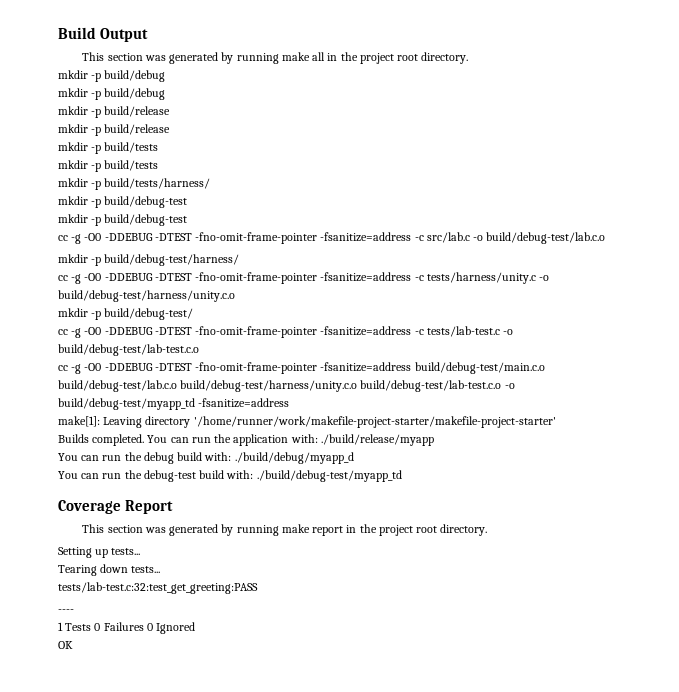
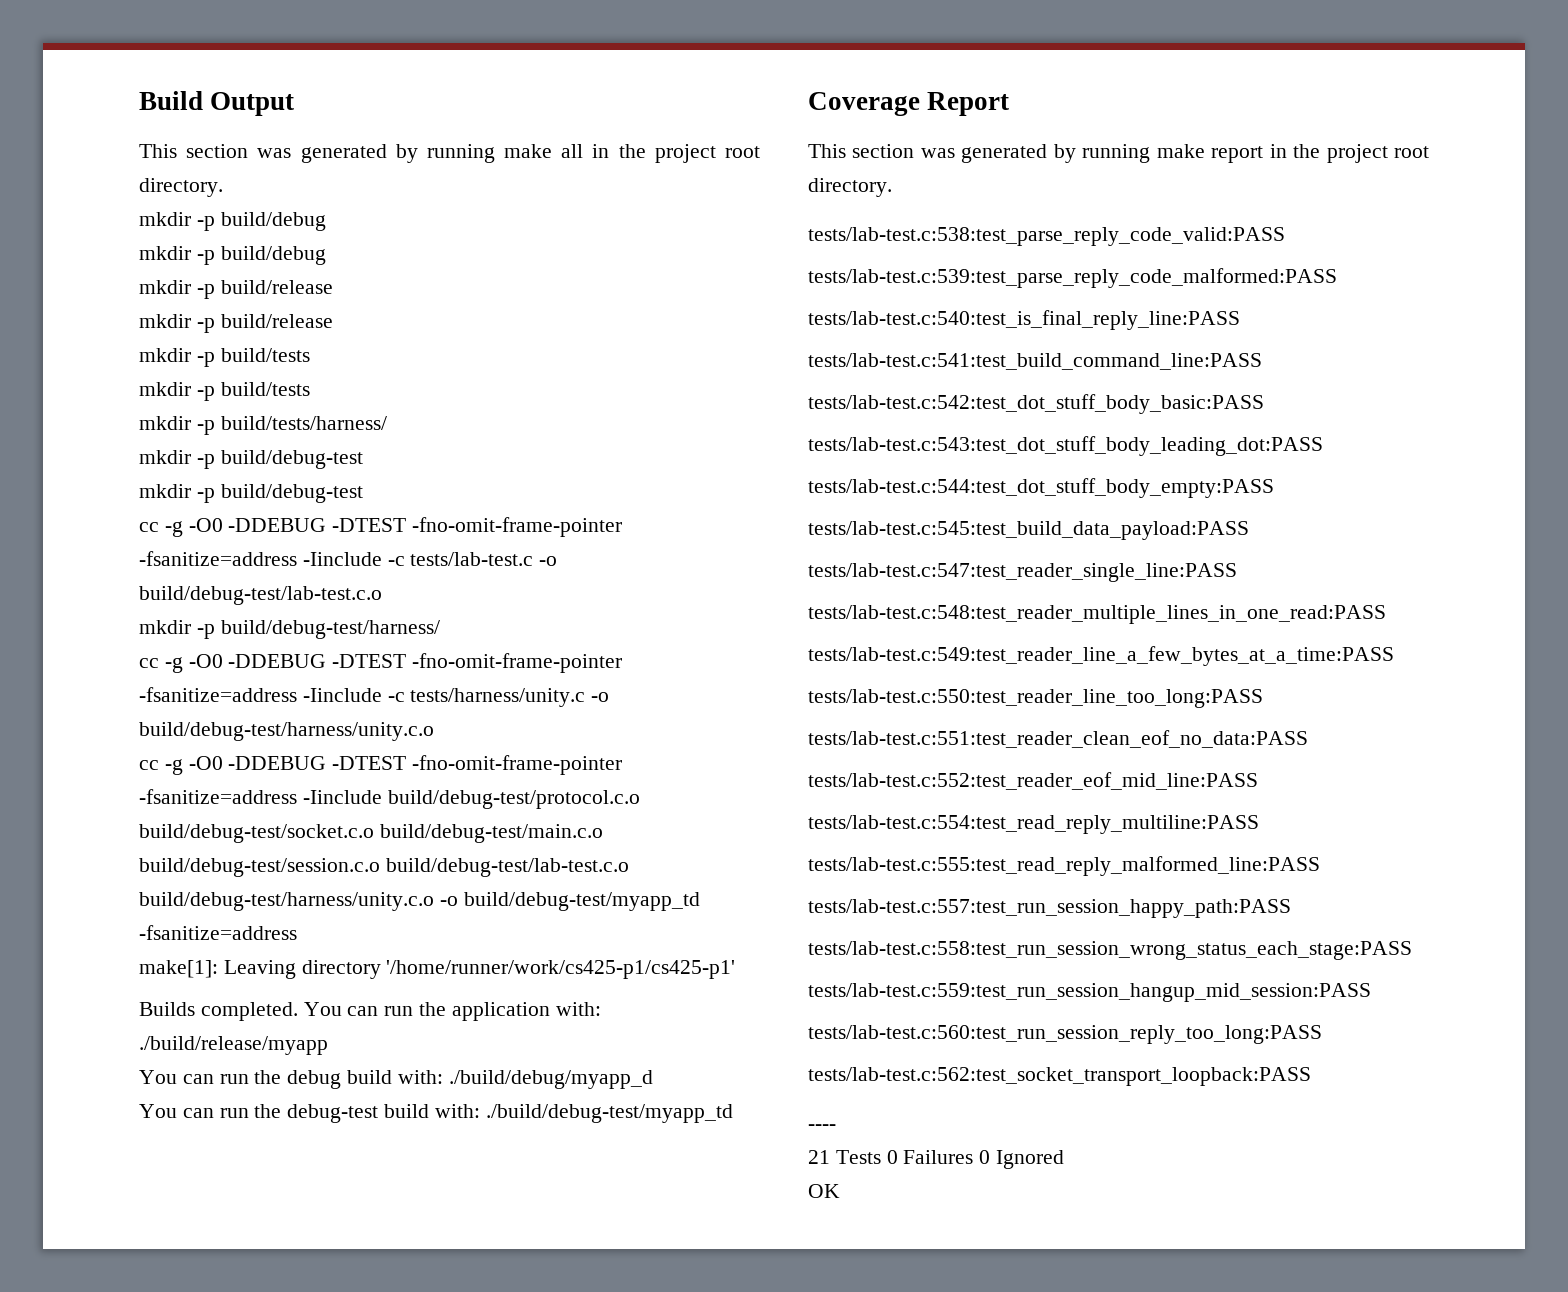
[414,232,606,244] -c src/lab.c -o build/debug-test/lab.c.o -> [302,552,558,566] [139,586,382,605] -Iinclude -c tests/lab-test.c -o build/debug-test/lab-test.c.o
(412, 277) none -> [302,688,382,702] -Iinclude
[58,308,194,320] [58,326,514,338] [58,344,199,356] [58,362,545,374] [58,380,502,392] // mkdir -p build/debug-test/ // cc -g -O0 -DDEBUG -DTEST -fno-omit-frame-pointer -fsanitize=address -c tests/lab-test.c -o build/debug-test/lab-test.c.o // cc -g -O0 -DDEBUG -DTEST -fno-omit-frame-pointer -fsanitize=address build/debug-test/main.c.o build/debug-test/lab.c.o build/debug-test/harness/unity.c.o build/debug-test/lab-test.c.o -> [139,755,623,775] [139,789,640,809] [139,824,603,843] [139,858,629,877] [139,892,434,911] // cc -g -O0 -DDEBUG -DTEST -fno-omit-frame-pointer -fsanitize=address -Iinclude build/debug-test/protocol.c.o build/debug-test/socket.c.o build/debug-test/main.c.o build/debug-test/session.c.o build/debug-test/lab-test.c.o build/debug-test/harness/unity.c.o
[193,416,556,428] '/home/runner/work/makefile-project-starter/makefile-project-starter' -> [386,960,736,979] '/home/runner/work/cs425-p1/cs425-p1'
[58,547,141,558] [58,564,161,576] [58,582,258,594] Setting up tests... // Tearing down tests... // tests/lab-test.c:32:test_get_greeting:PASS -> [808,227,1285,246] [808,268,1337,288] [808,310,1240,330] [808,353,1262,370] [808,394,1264,414] [808,436,1323,456] [808,478,1274,498] [808,521,1249,540] [808,563,1237,582] [808,605,1386,624] [808,646,1394,666] [808,689,1263,708] [808,730,1308,748] [808,772,1258,790] [808,815,1259,834] [808,856,1320,876] [808,899,1291,918] [808,941,1412,960] [808,983,1371,1002] [808,1025,1322,1044] [808,1067,1311,1086] tests/lab-test.c:538:test_parse_reply_code_valid:PASS // tests/lab-test.c:539:test_parse_reply_code_malformed:PASS // tests/lab-test.c:540:test_is_final_reply_line:PASS // tests/lab-test.c:541:test_build_command_line:PASS // tests/lab-test.c:542:test_dot_stuff_body_basic:PASS // tests/lab-test.c:543:test_dot_stuff_body_leading_dot:PASS // tests/lab-test.c:544:test_dot_stuff_body_empty:PASS // tests/lab-test.c:545:test_build_data_payload:PASS // tests/lab-test.c:547:test_reader_single_line:PASS // tests/lab-test.c:548:test_reader_multiple_lines_in_one_read:PASS // tests/lab-test.c:549:test_reader_line_a_few_bytes_at_a_time:PASS // tests/lab-test.c:550:test_reader_line_too_long:PASS // tests/lab-test.c:551:test_reader_clean_eof_no_data:PASS // tests/lab-test.c:552:test_reader_eof_mid_line:PASS // tests/lab-test.c:554:test_read_reply_multiline:PASS // tests/lab-test.c:555:test_read_reply_malformed_line:PASS // tests/lab-test.c:557:test_run_session_happy_path:PASS // tests/lab-test.c:558:test_run_session_wrong_status_each_stage:PASS // tests/lab-test.c:559:test_run_session_hangup_mid_session:PASS // tests/lab-test.c:560:test_run_session_reply_too_long:PASS // tests/lab-test.c:562:test_socket_transport_loopback:PASS
[58,622,63,631] 1 -> [808,1150,830,1164] 21

